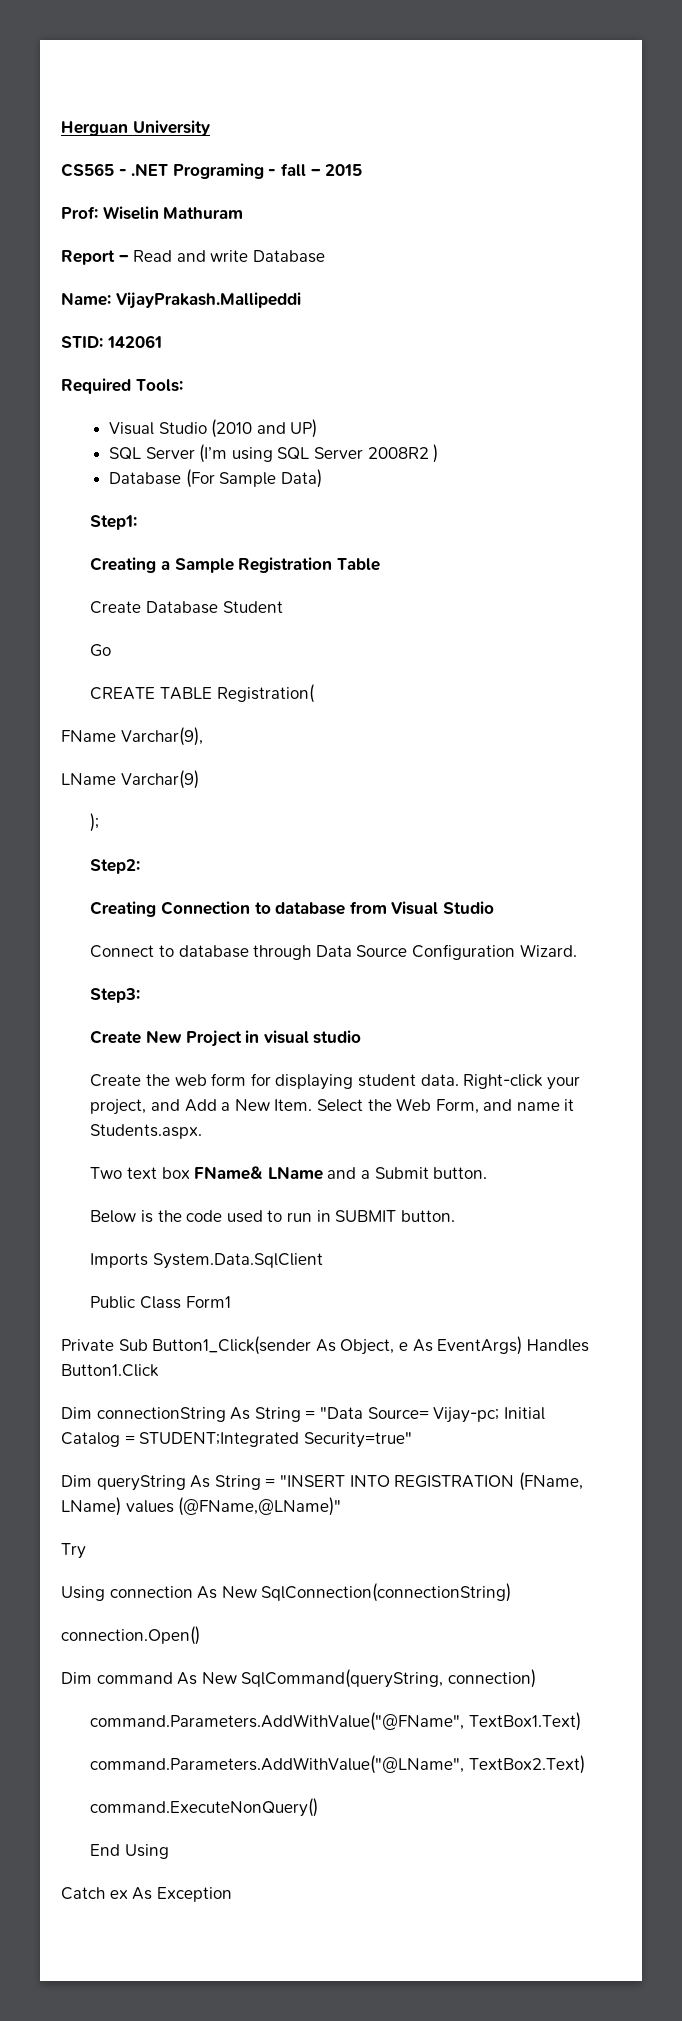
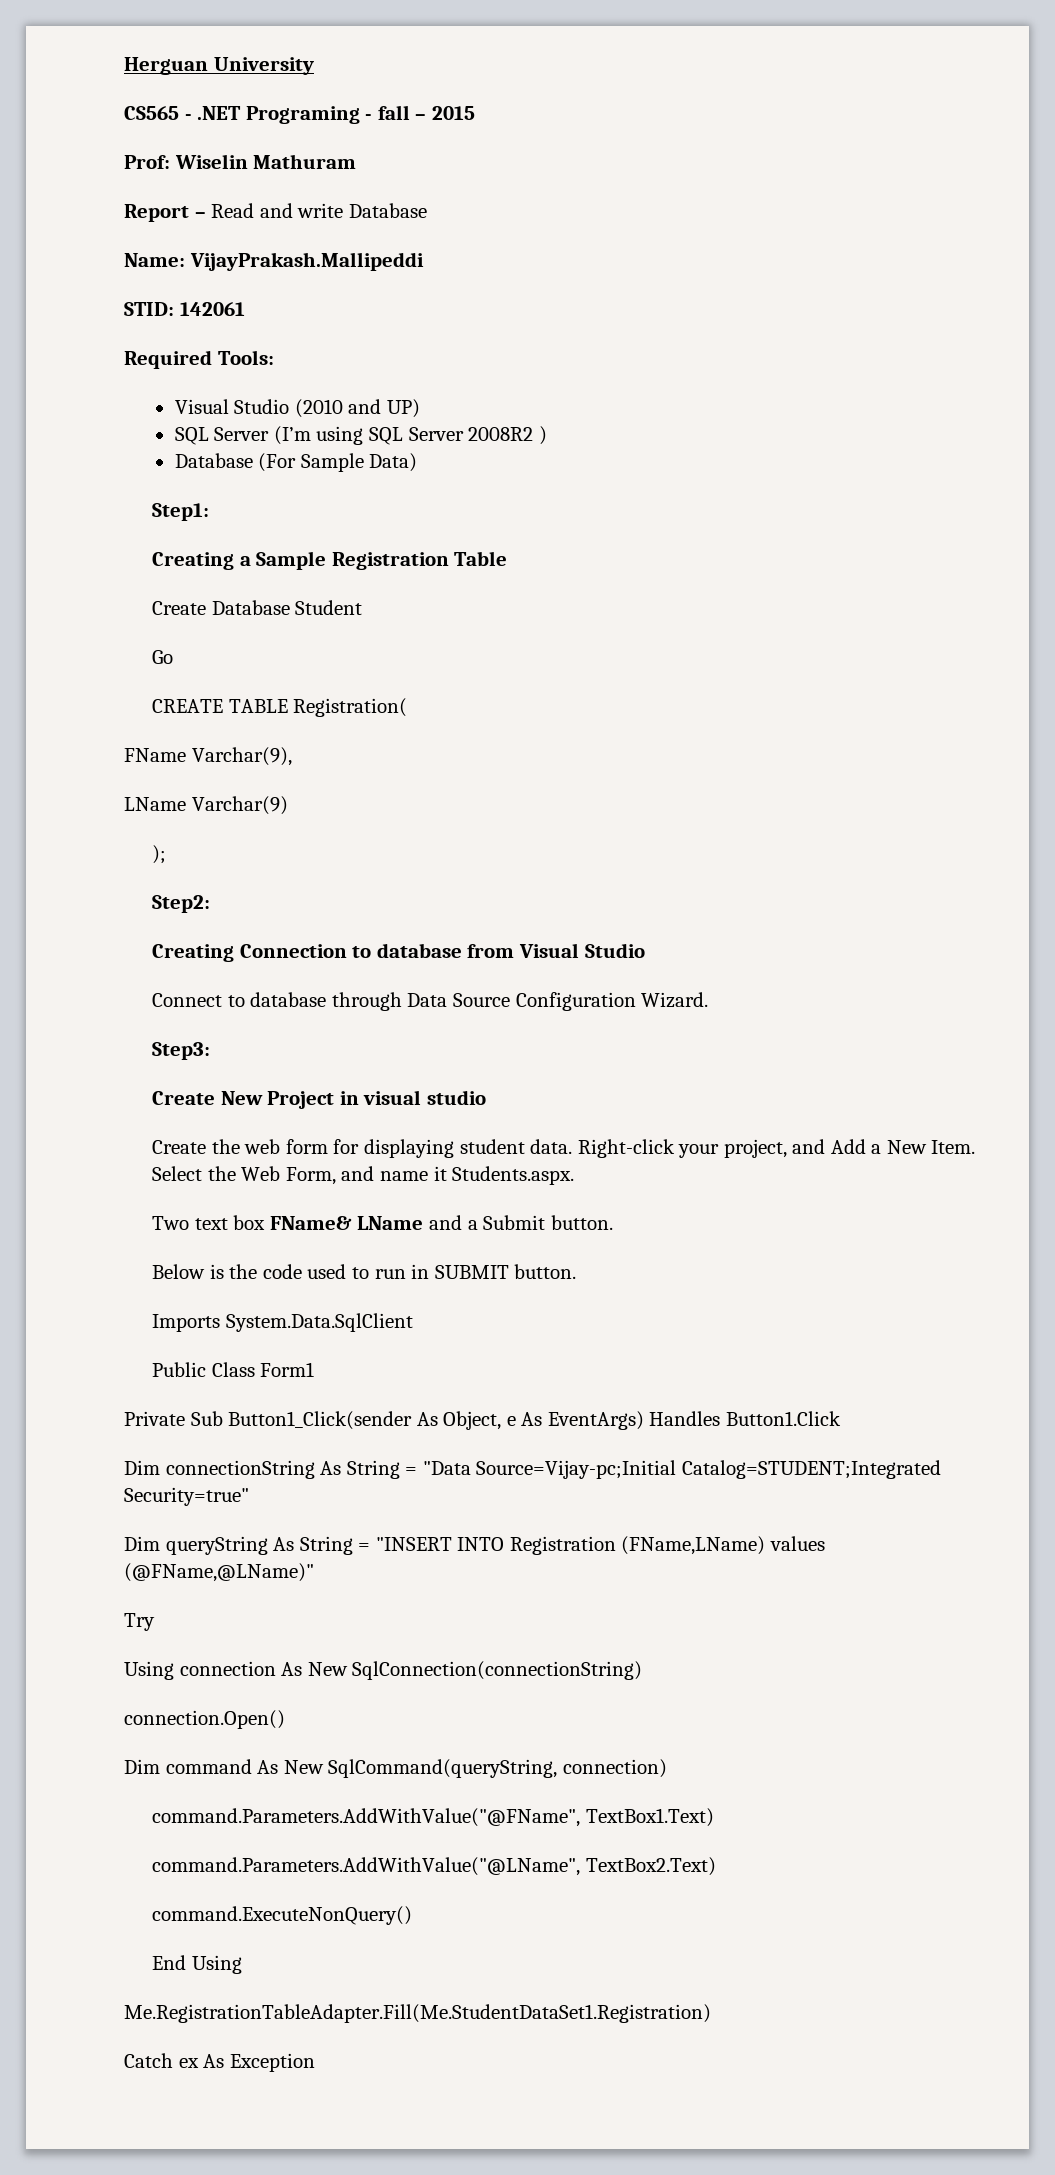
[367,1407,545,1423] [61,1432,300,1447] Source= Vijay-pc; Initial Catalog = STUDENT;Integrated -> [476,1460,941,1479] Source=Vijay-pc;Initial Catalog=STUDENT;Integrated
[394,1472,583,1491] [61,1497,121,1516] REGISTRATION (FName, LName) -> [509,1536,766,1555] Registration (FName,LName)
(169, 1851) none -> [124,2004,711,2023] // Me.RegistrationTableAdapter.Fill(Me.StudentDataSet1.Registration)

